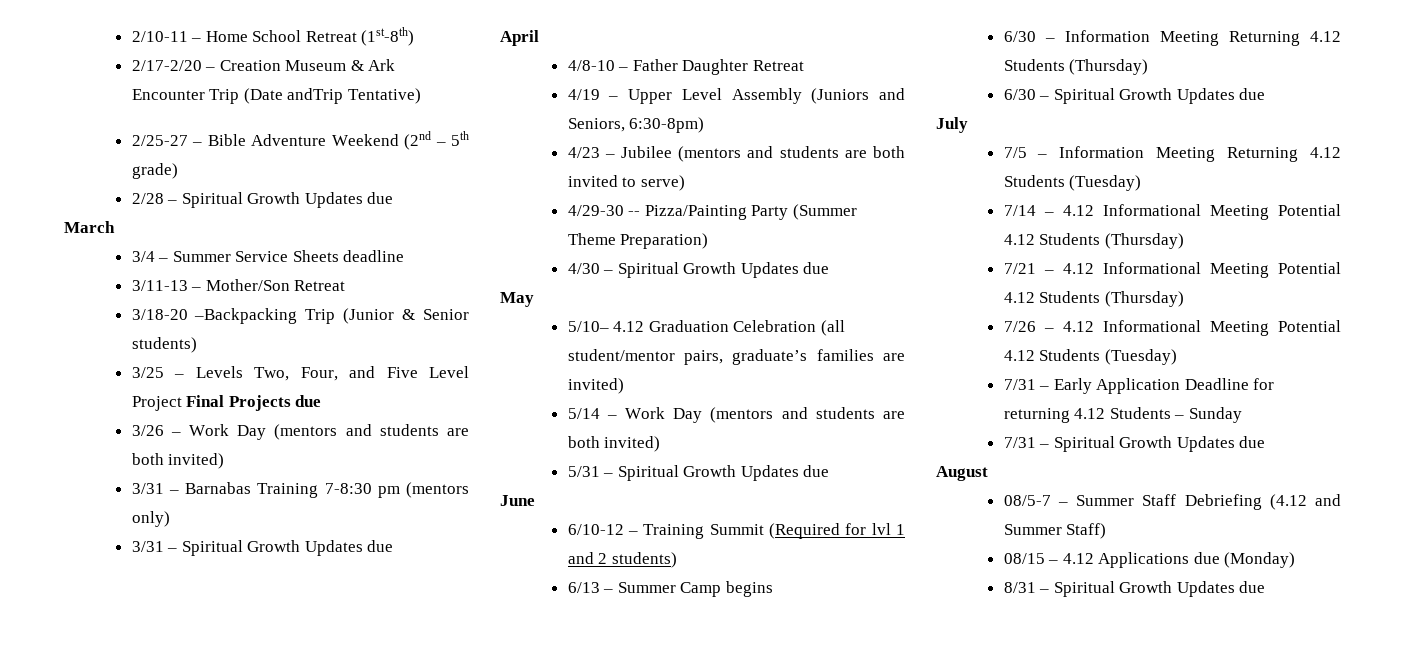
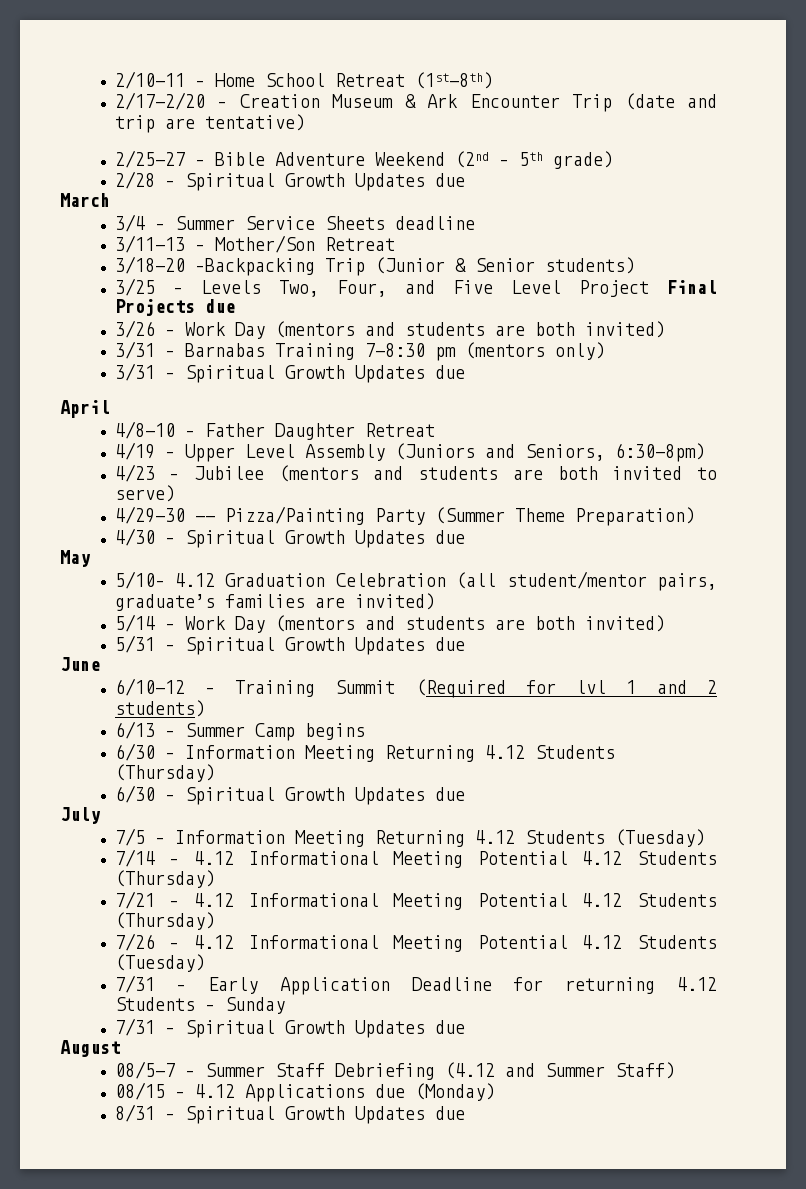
[243,88,421,104] (Date andTrip Tentative) -> [624,93,717,110] [114,114,305,133] (date and trip are tentative)

